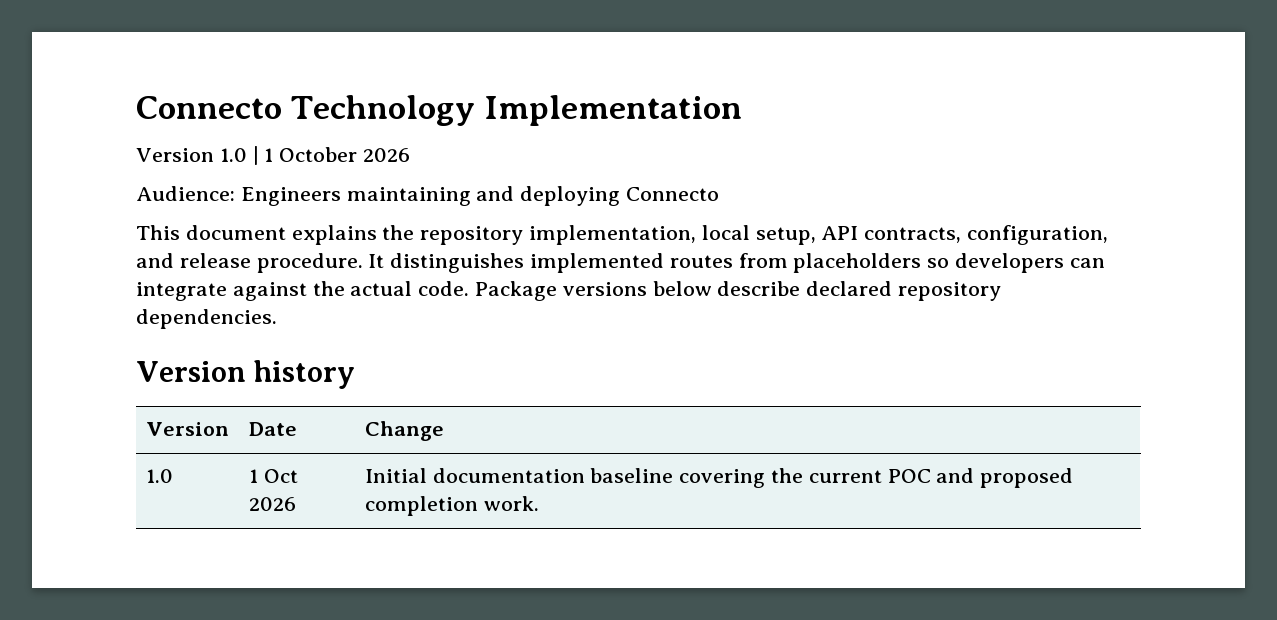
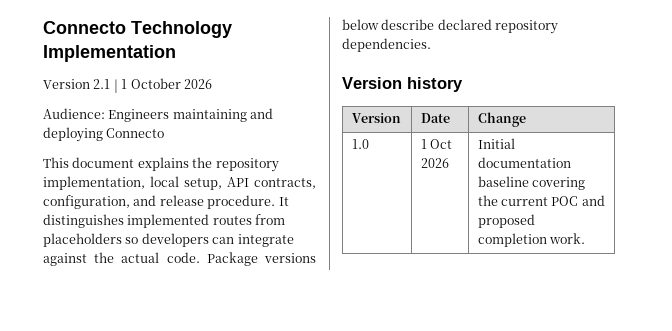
[219,148,247,162] 1.0 -> [93,79,111,89] 2.1

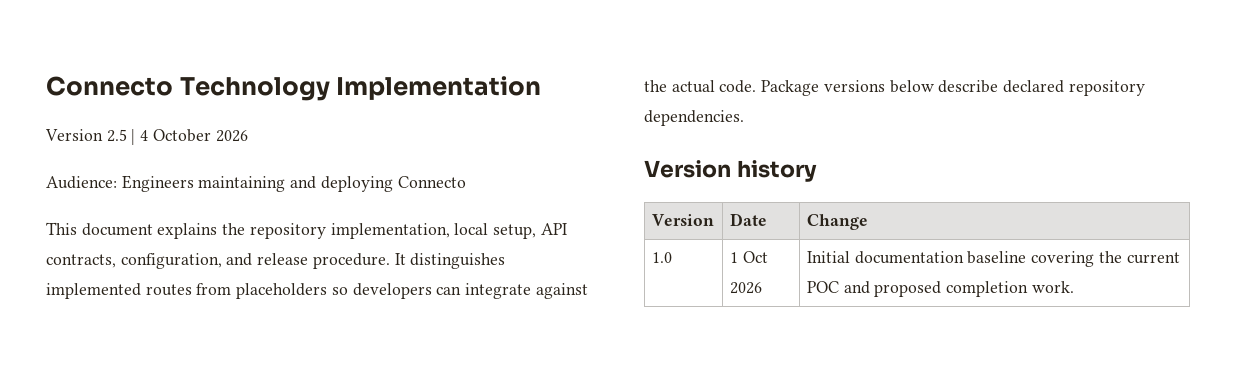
[93,79,128,93] 2.1 | 1 -> [106,129,149,145] 2.5 | 4

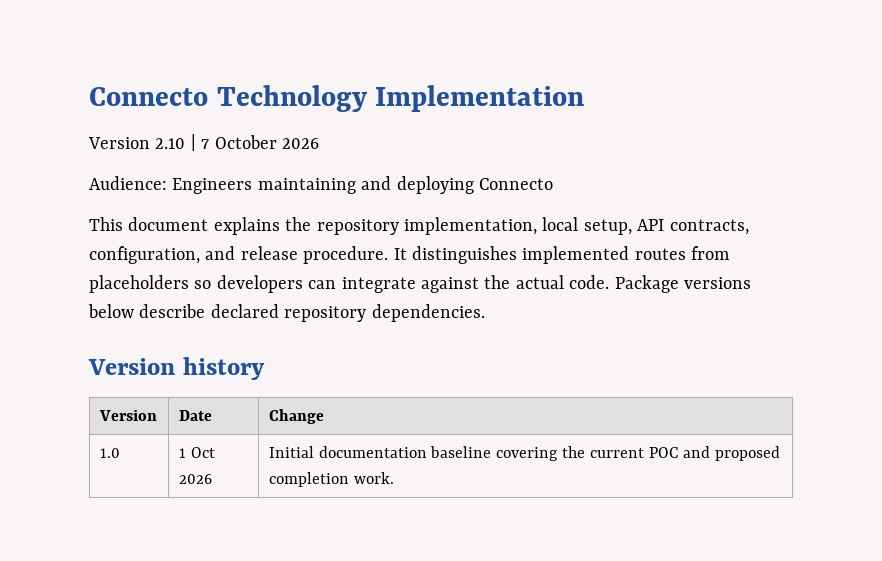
[106,129,149,145] 2.5 | 4 -> [155,134,210,151] 2.10 | 7

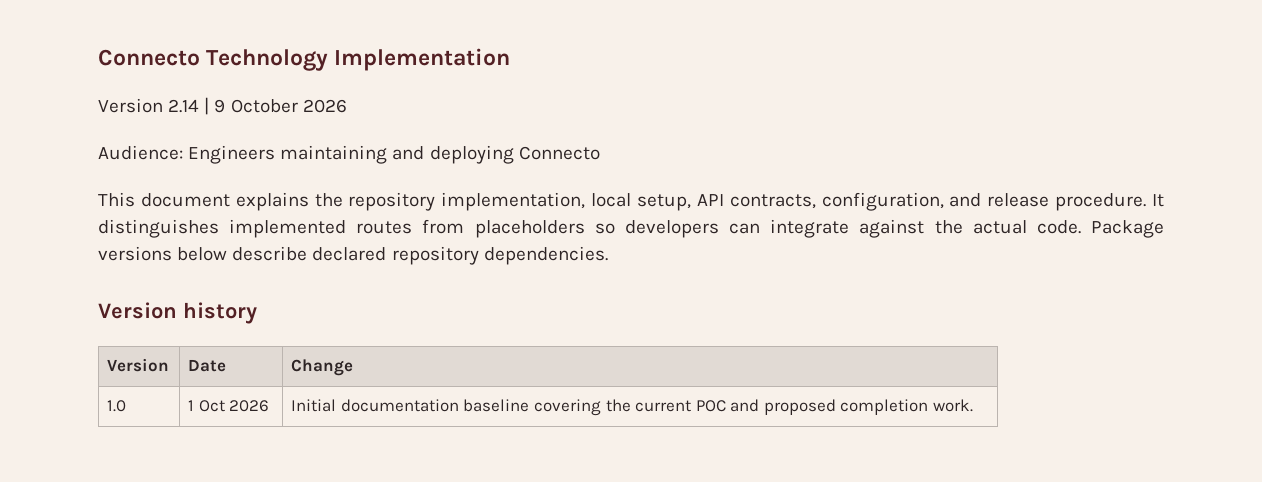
[155,134,210,151] 2.10 | 7 -> [168,97,226,115] 2.14 | 9

